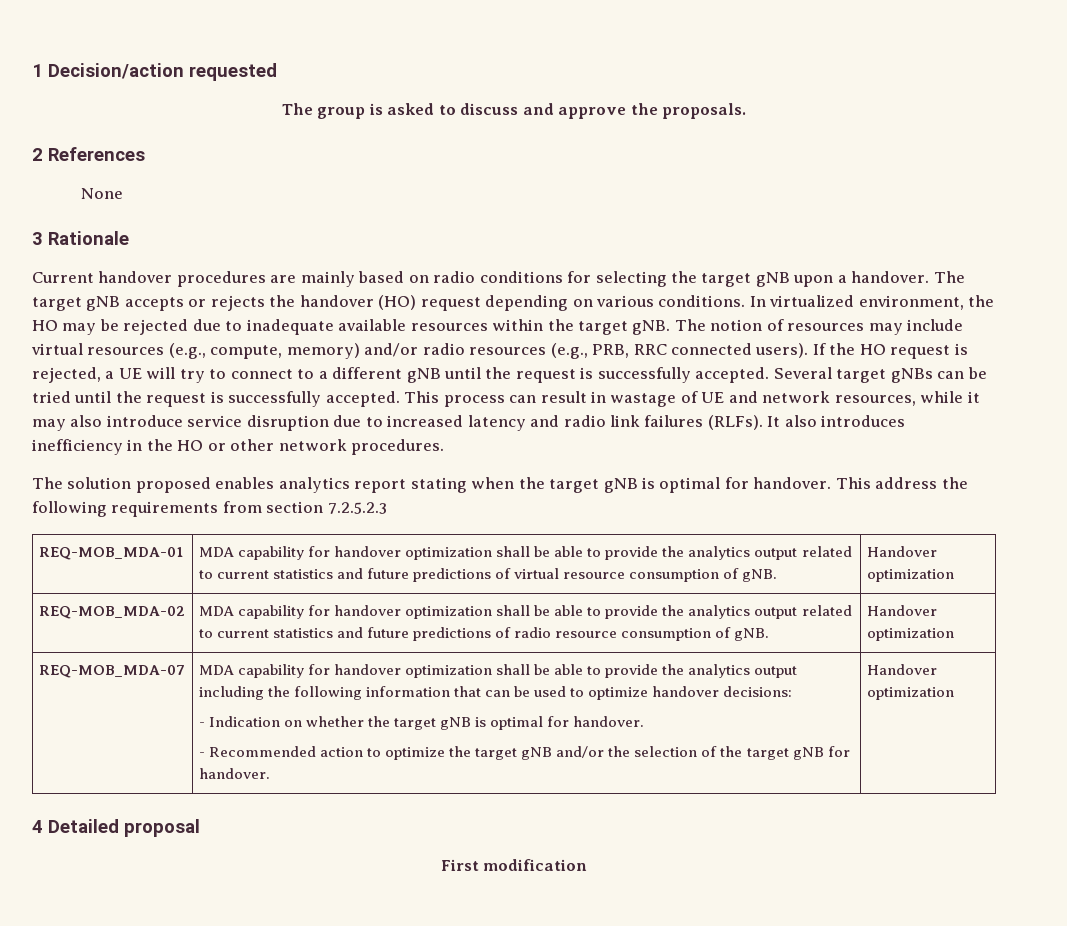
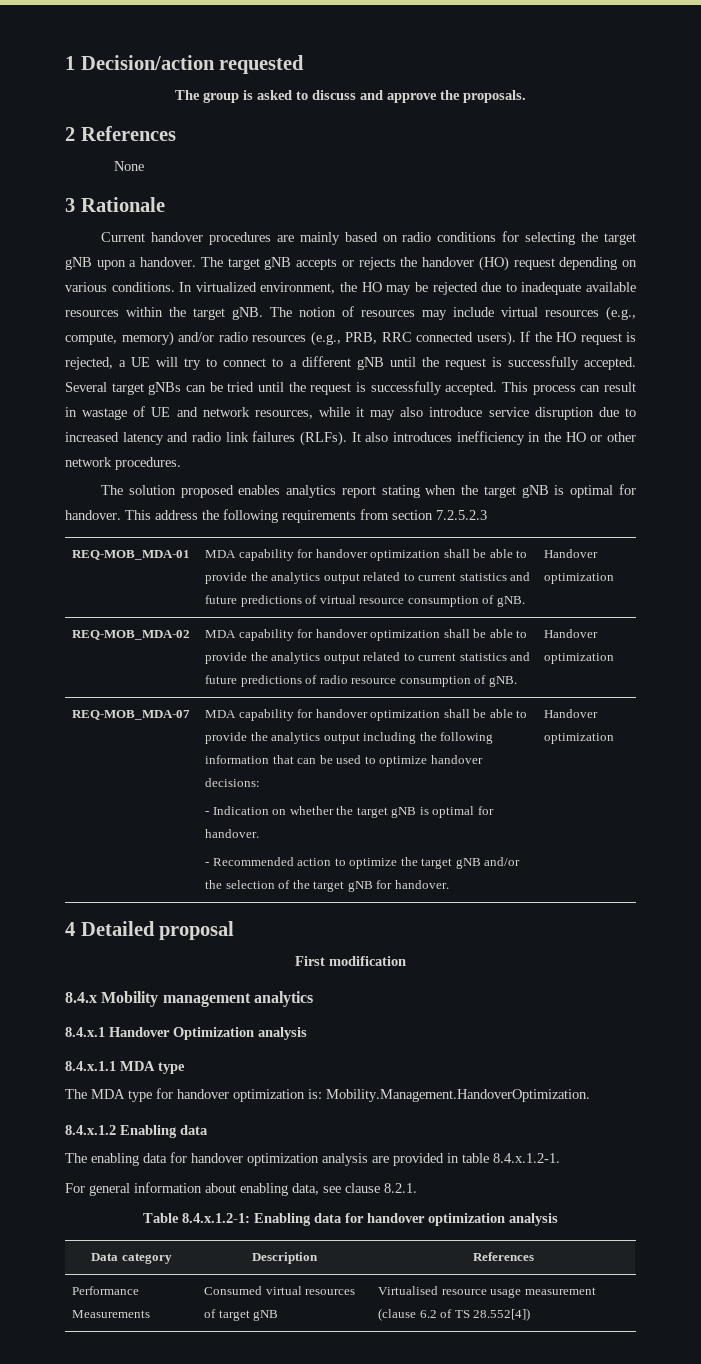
(588, 865) none -> [65,991,313,1007] [65,1027,307,1040] [65,1061,185,1074] [65,1088,590,1102] [65,1125,208,1138] [65,1152,560,1166] [65,1182,417,1196] [143,1213,558,1226] [91,1253,172,1264] [252,1252,318,1264] [473,1252,534,1261] [72,1286,140,1295] [72,1310,151,1318] [204,1286,356,1295] [204,1309,279,1321] [378,1286,596,1298] [378,1308,531,1321] // 8.4.x Mobility management analytics // 8.4.x.1 Handover Optimization analysis // 8.4.x.1.1 MDA type // The MDA type for handover optimization is: Mobility.Management.HandoverOptimization. // 8.4.x.1.2 Enabling data // The enabling data for handover optimization analysis are provided in table 8.4.x.1.2-1. // For general information about enabling data, see clause 8.2.1. // Table 8.4.x.1.2-1: Enabling data for handover optimization analysis // Data category | Description | References // Performance Measurements | Consumed virtual resources of target gNB | Virtualised resource usage measurement (clause 6.2 of TS 28.552[4])

